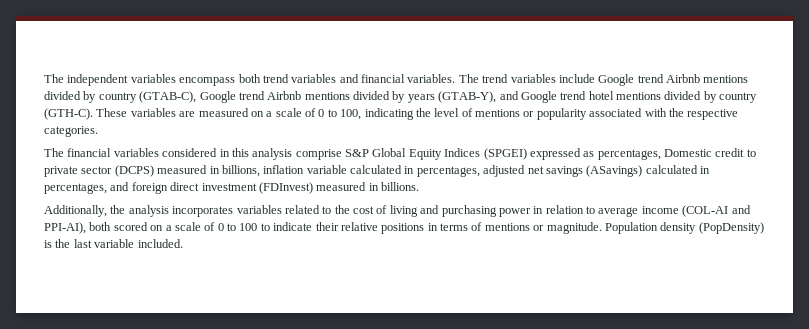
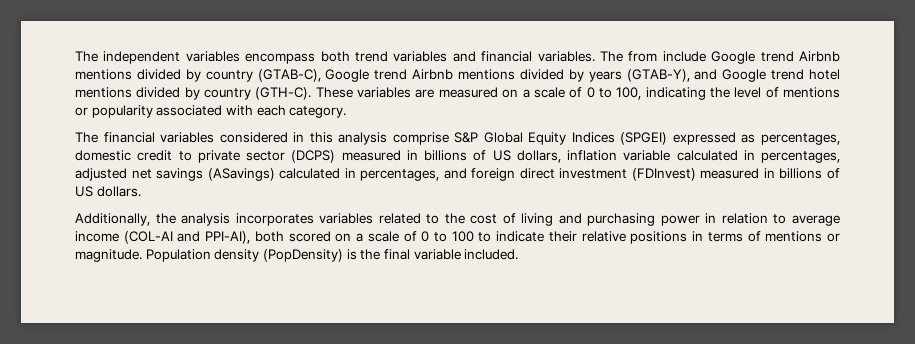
[482,74,556,83] trend variables -> [628,51,658,62] from
[668,108,739,120] [44,126,98,137] the respective categories. -> [256,105,347,118] each category.
[664,149,712,157] Domestic -> [75,150,131,161] domestic
[221,165,260,177] billions, -> [424,150,561,163] billions of US dollars,
[381,182,419,191] billions. -> [779,168,840,179] [75,186,141,197] billions of US dollars.
[73,239,92,248] last -> [383,249,410,260] final

